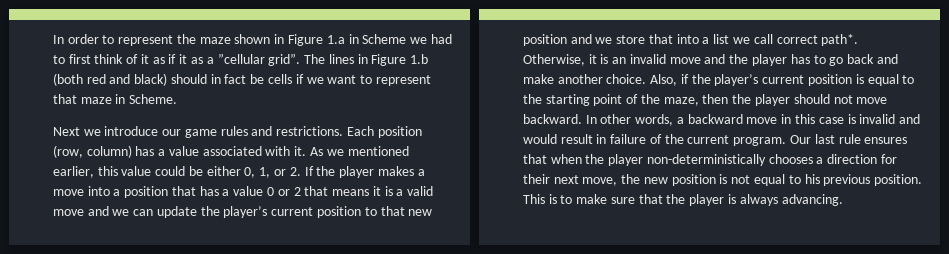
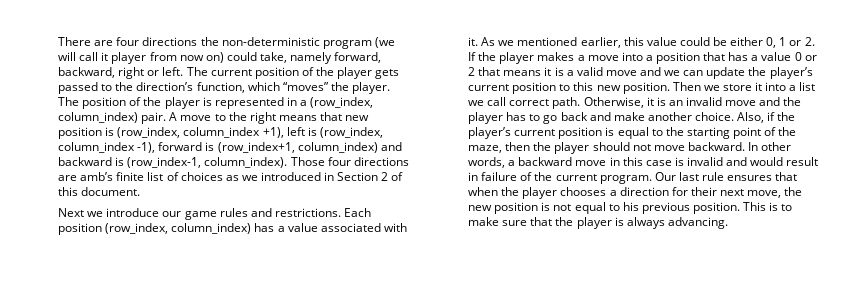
[52,34,452,46] [52,53,429,66] [52,73,431,86] [52,94,178,104] In order to represent the maze shown in Figure 1.a in Scheme we had to first think of it as if it as a ”cellular grid”. The lines in Figure 1.b (both red and black) should in fact be cells if we want to represent that maze in Scheme. -> [58,37,395,49] [58,52,382,64] [58,67,400,79] [58,82,390,94] [58,97,374,109] [58,112,370,124] [58,127,383,139] [58,142,402,153] [58,157,409,168] [58,172,404,181] [58,187,141,196] There are four directions the non-deterministic program (we will call it player from now on) could take, namely forward, backward, right or left. The current position of the player gets passed to the direction’s function, which “moves” the player. The position of the player is represented in a (row_index, column_index) pair. A move to the right means that new position is (row_index, column_index +1), left is (row_index, column_index -1), forward is (row_index+1, column_index) and backward is (row_index-1, column_index). Those four directions are amb’s finite list of choices as we introduced in Section 2 of this document.
[52,145,132,158] (row, column) -> [105,223,252,234] (row_index, column_index)
[259,167,271,178] 1, -> [779,37,787,46] 1
[380,206,433,216] [522,34,592,46] that new position and -> [573,82,701,94] this new position. Then
[648,34,673,44] that -> [755,82,763,91] it
[821,34,859,46] path*. -> [552,97,581,109] path.
[646,154,766,166] non-deterministically -> (558, 193) none

